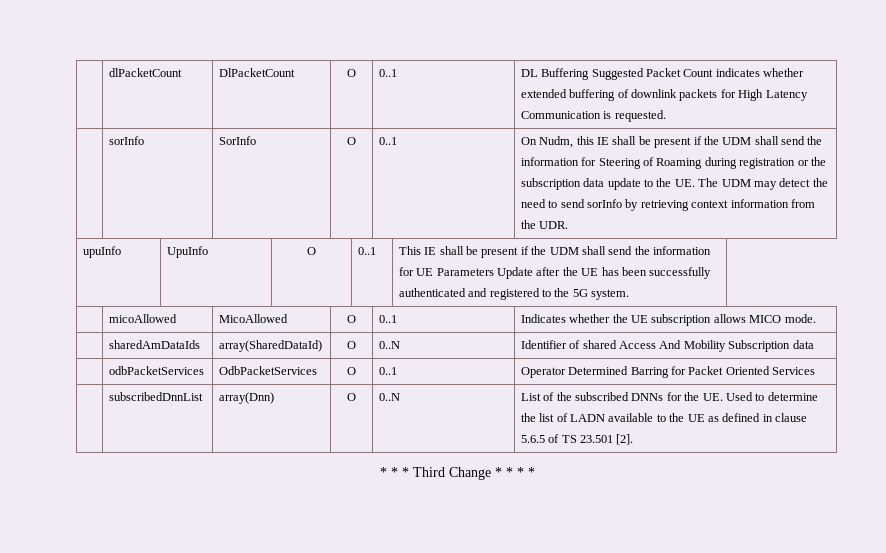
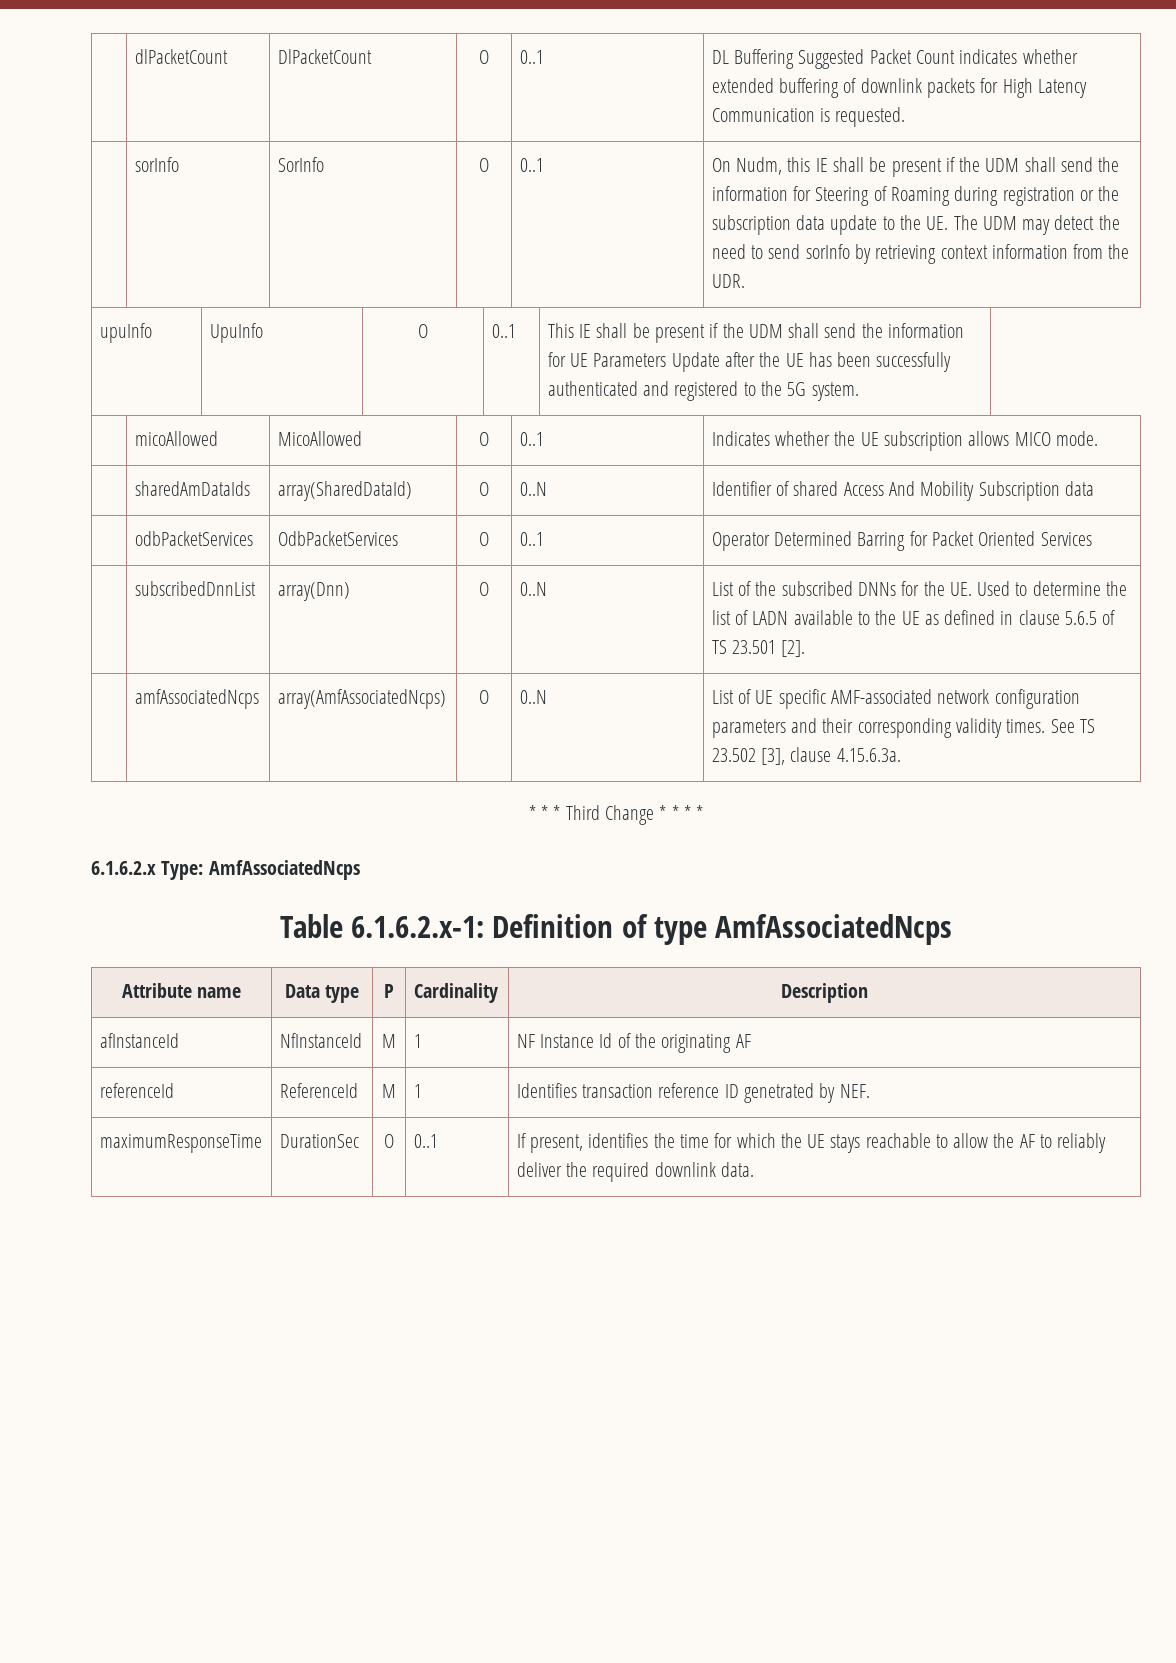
(634, 439) none -> [134,689,259,709] [277,689,446,709] [479,690,489,704] [519,690,547,704] [711,689,1080,709] [711,718,1095,738] [711,747,901,765] // | amfAssociatedNcps | array(AmfAssociatedNcps) | O | 0..N | List of UE specific AMF-associated network configuration parameters and their corresponding validity times. See TS 23.502 [3], clause 4.15.6.3a.
(535, 472) none -> [91,860,360,880] [279,914,953,945] [121,983,242,998] [284,984,360,1003] [384,984,394,998] [413,983,498,1003] [781,983,868,1003] [99,1033,179,1048] [279,1033,362,1048] [382,1034,396,1048] [413,1034,422,1048] [516,1033,751,1053] [99,1083,174,1098] [279,1083,358,1098] [382,1084,396,1098] [413,1084,422,1098] [516,1083,870,1103] [99,1134,262,1153] [279,1134,359,1148] [384,1134,394,1148] [413,1134,438,1148] [516,1133,1107,1153] [516,1162,755,1182] // 6.1.6.2.x Type: AmfAssociatedNcps // Table 6.1.6.2.x-1: Definition of type AmfAssociatedNcps // Attribute name | Data type | P | Cardinality | Description // afInstanceId | NfInstanceId | M | 1 | NF Instance Id of the originating AF // referenceId | ReferenceId | M | 1 | Identifies transaction reference ID genetrated by NEF. // maximumResponseTime | DurationSec | O | 0..1 | If present, identifies the time for which the UE stays reachable to allow the AF to reliably deliver the required downlink data.

